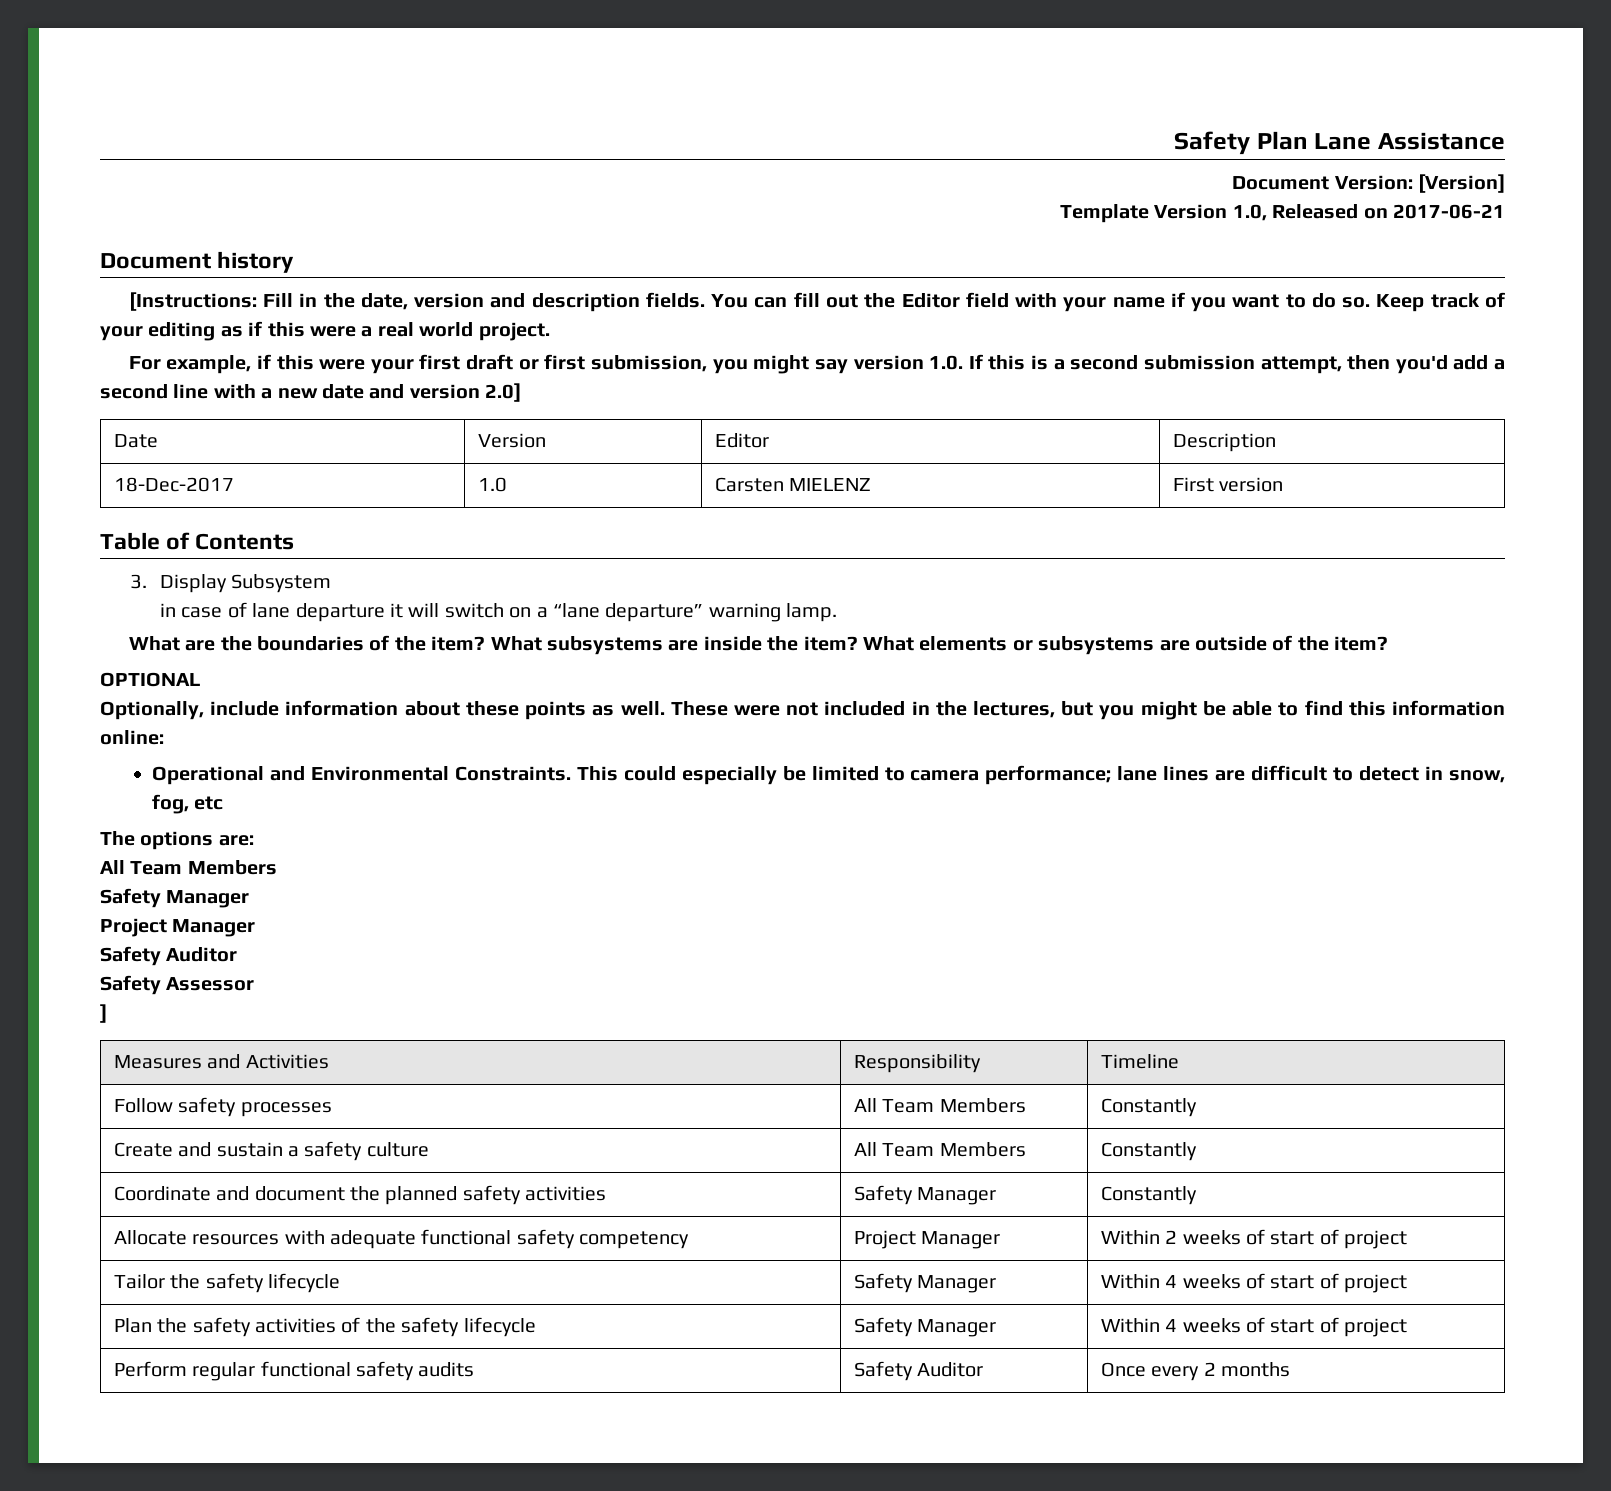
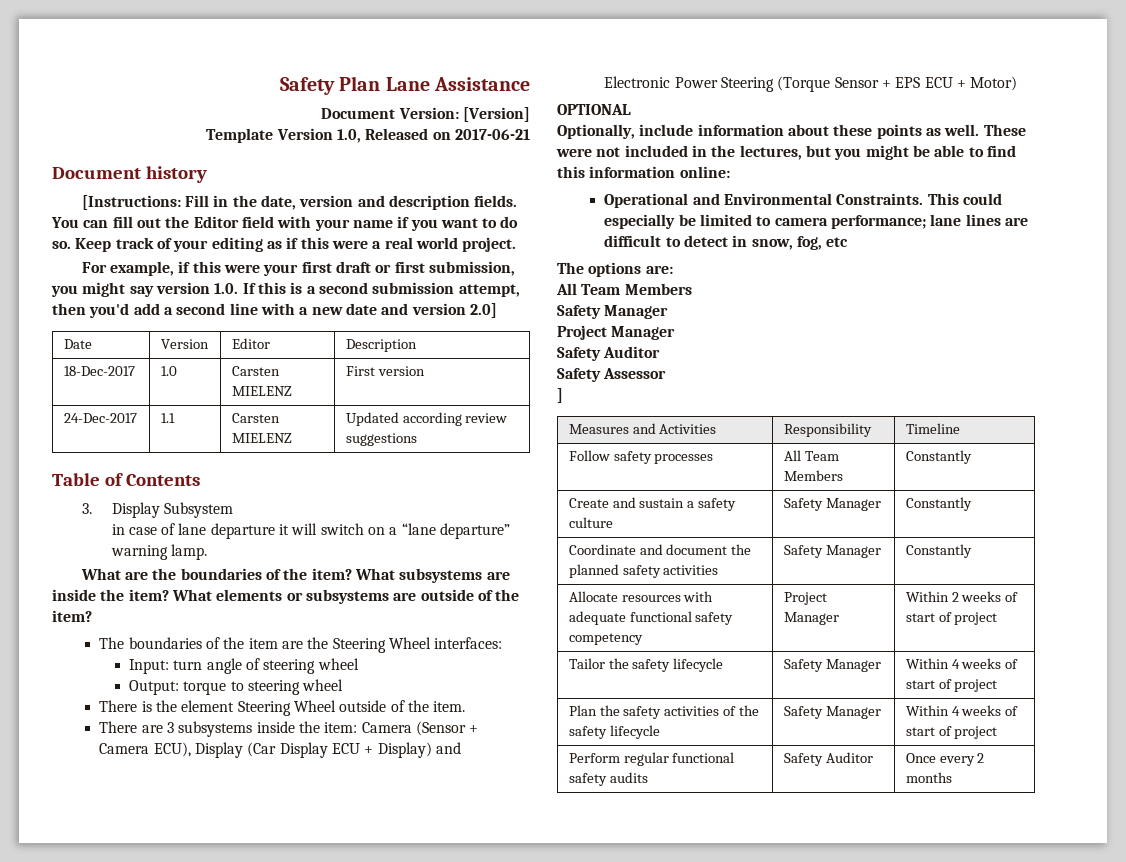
(1284, 484) none -> [63,413,137,423] [160,413,175,423] [231,413,280,423] [231,433,292,443] [345,412,508,426] [345,433,417,446] // 24-Dec-2017 | 1.1 | Carsten MIELENZ | Updated according review suggestions
(1389, 643) none -> [99,637,503,653] [129,658,359,674] [129,679,344,695] [99,700,466,716] [99,721,479,737] [99,742,461,758] [604,76,1018,92] // The boundaries of the item are the Steering Wheel interfaces: // Input: turn angle of steering wheel // Output: torque to steering wheel // There is the element Steering Wheel outside of the item. // There are 3 subsystems inside the item: Camera (Sensor + Camera ECU), Display (Car Display ECU + Display) and Electronic Power Steering (Torque Sensor + EPS ECU + Motor)
[853,1142,1026,1157] All Team Members -> [783,498,881,511] Safety Manager

